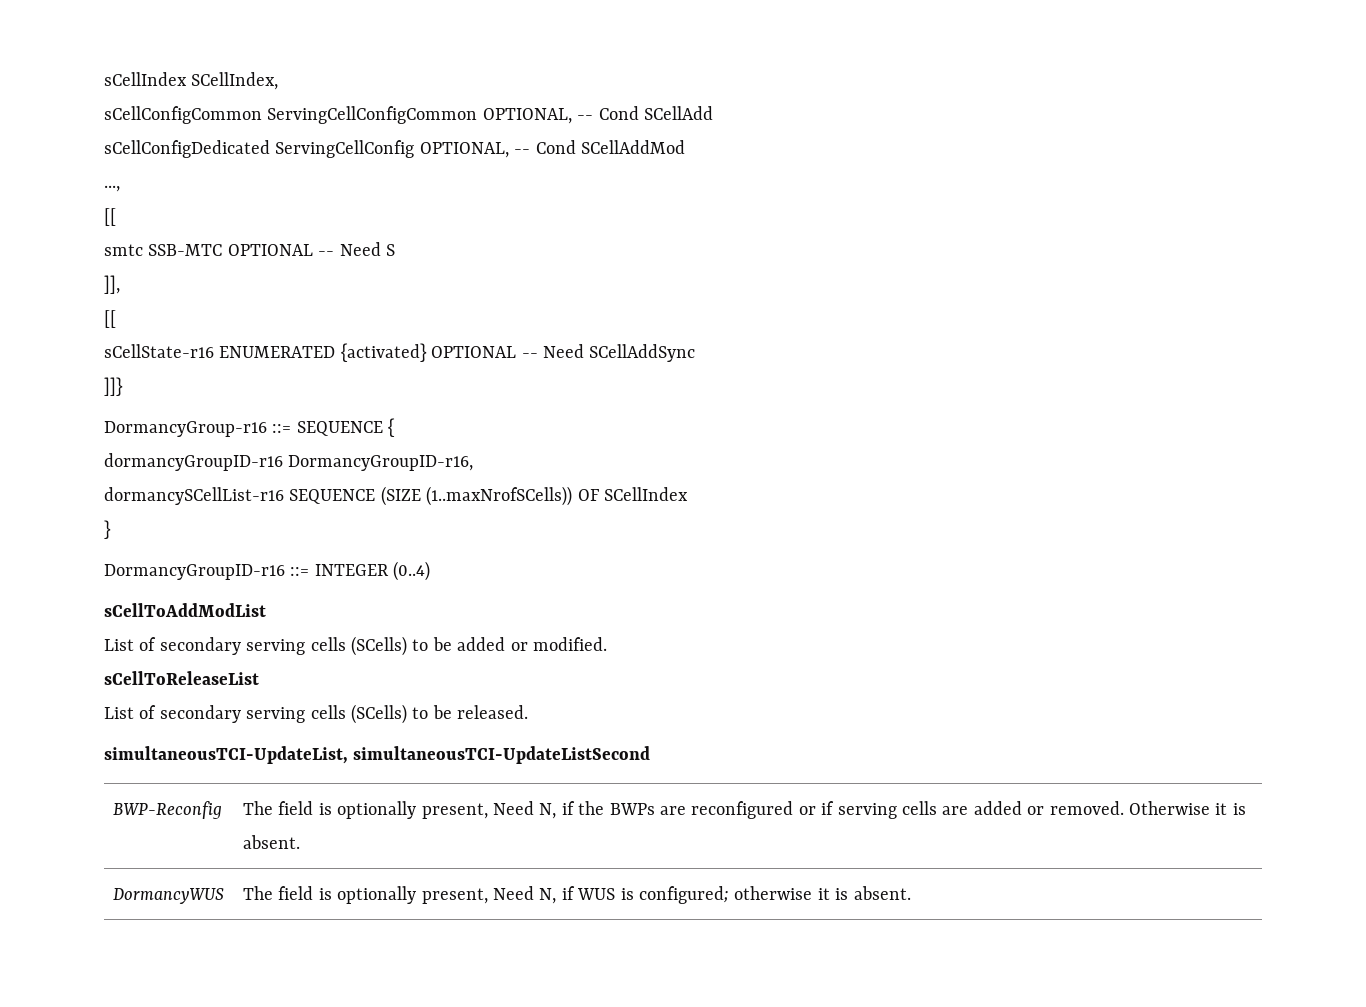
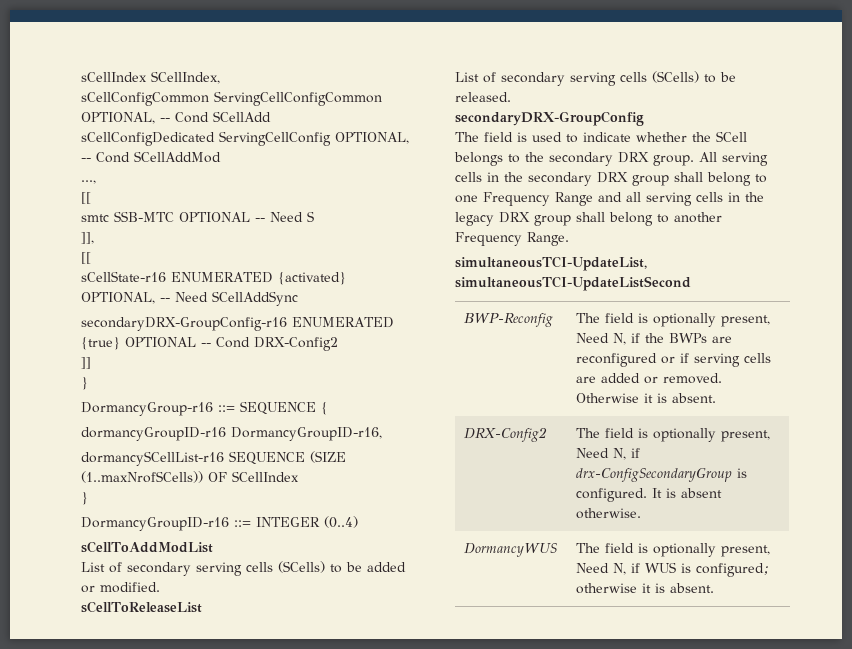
[431,346,517,358] OPTIONAL -> [81,292,155,304] OPTIONAL,
[104,377,123,396] ]]} -> [81,317,394,331] [81,337,338,351] [81,357,91,369] [81,377,88,390] secondaryDRX-GroupConfig-r16 ENUMERATED {true} OPTIONAL -- Cond DRX-Config2 // ]] // }
(529, 712) none -> [455,111,644,126] [455,131,747,143] [454,152,768,166] [455,172,767,186] [455,192,764,206] [455,212,722,226] [455,232,569,246] // secondaryDRX-GroupConfig // The field is used to indicate whether the SCell belongs to the secondary DRX group. All serving cells in the secondary DRX group shall belong to one Frequency Range and all serving cells in the legacy DRX group shall belong to another Frequency Range.
(301, 842) none -> [464,427,548,442] [576,428,771,442] [576,448,641,460] [576,468,748,482] [576,488,723,502] [576,508,642,519] // DRX-Config2 | The field is optionally present, Need N, if drx-ConfigSecondaryGroup is configured. It is absent otherwise.

